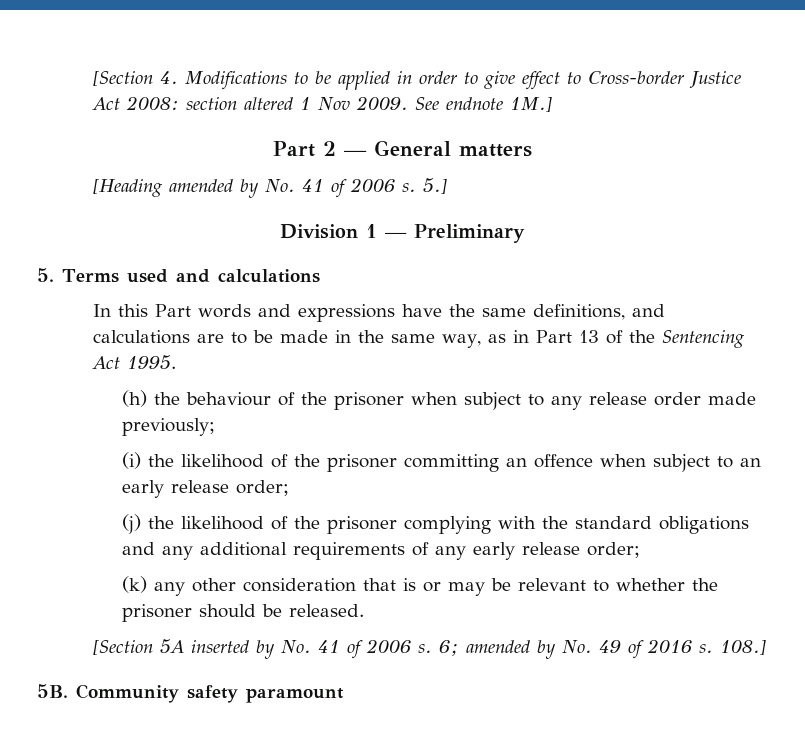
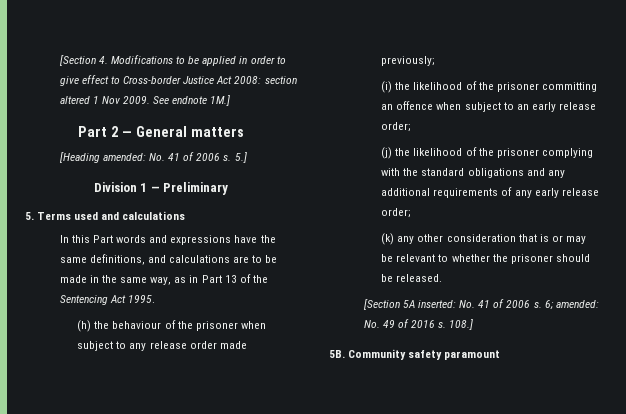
[169,179,260,198] amended by -> [102,153,146,161] amended:
[191,640,276,659] inserted by -> [418,300,457,308] inserted:
[466,640,557,659] amended by -> [555,300,599,308] amended:

